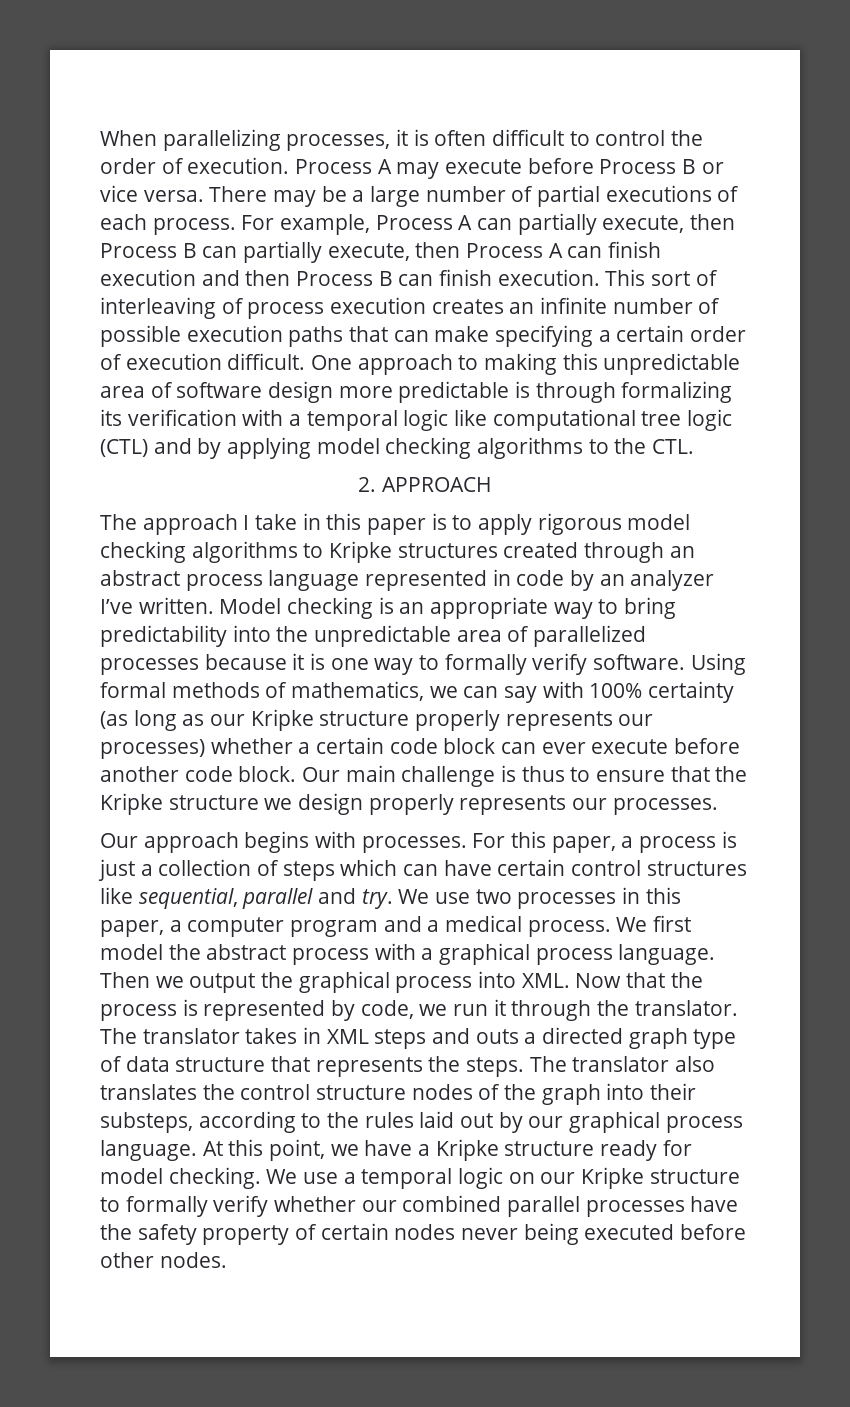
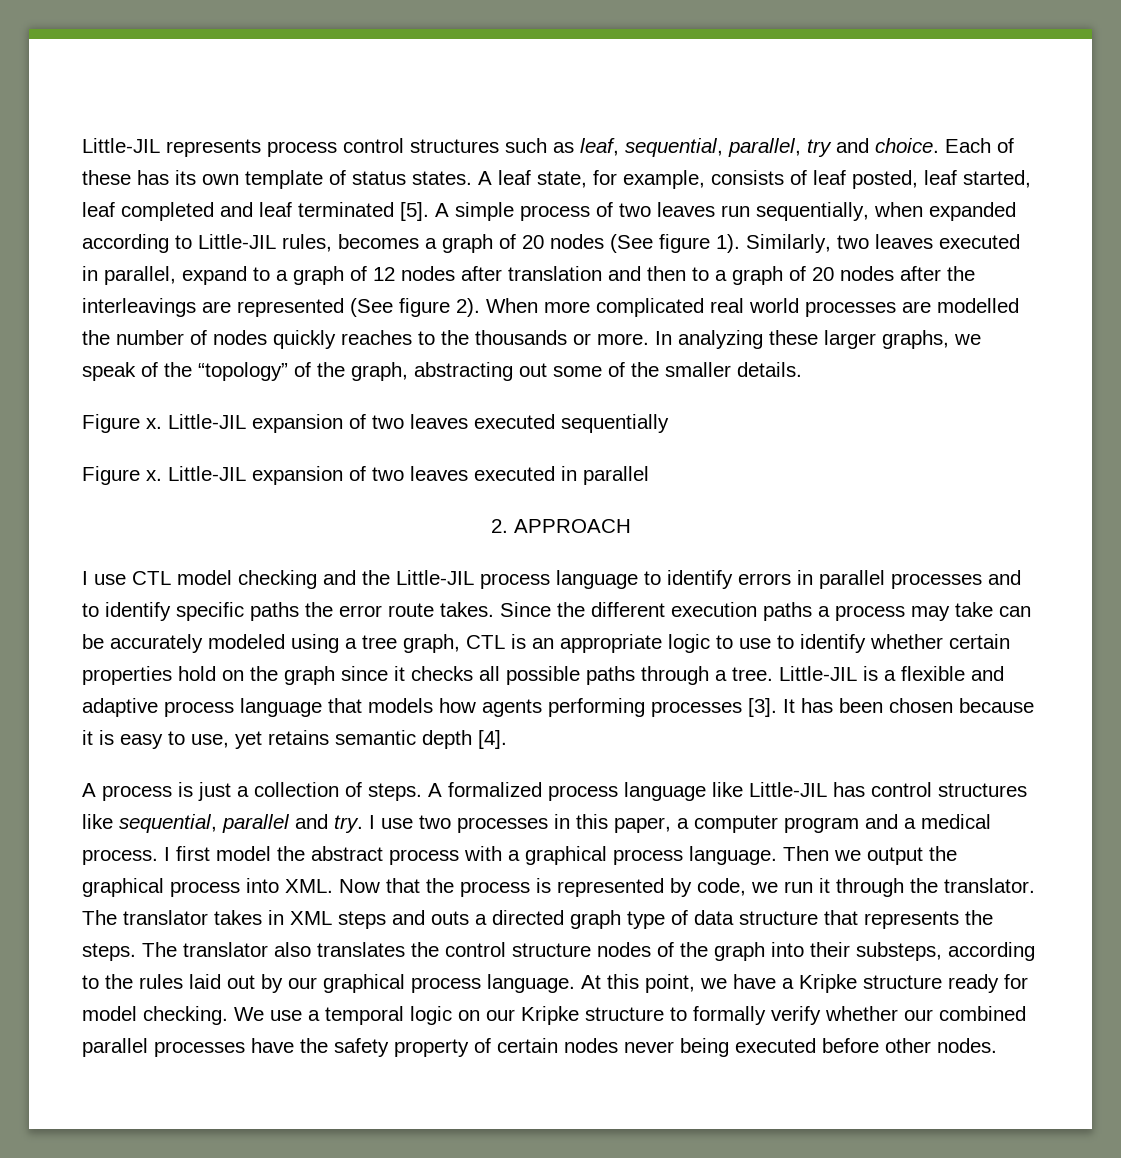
[100,129,704,151] [100,157,724,179] [100,185,740,207] [100,213,736,235] [100,241,662,263] [100,269,718,286] [100,297,721,319] [100,325,747,347] [100,353,741,375] [100,381,733,403] [100,409,733,431] [100,437,695,459] [358,477,492,492] [100,513,691,535] [100,541,695,563] [100,569,715,591] [100,597,677,619] [100,625,647,647] [100,653,746,675] [100,681,735,703] [100,709,654,731] [100,737,741,759] [100,765,748,787] [100,793,718,815] [100,831,634,853] When parallelizing processes, it is often difficult to control the order of execution. Process A may execute before Process B or vice versa. There may be a large number of partial executions of each process. For example, Process A can partially execute, then Process B can partially execute, then Process A can finish execution and then Process B can finish execution. This sort of interleaving of process execution creates an infinite number of possible execution paths that can make specifying a certain order of execution difficult. One approach to making this unpredictable area of software design more predictable is through formalizing its verification with a temporal logic like computational tree logic (CTL) and by applying model checking algorithms to the CTL. // 2. APPROACH // The approach I take in this paper is to apply rigorous model checking algorithms to Kripke structures created through an abstract process language represented in code by an analyzer I’ve written. Model checking is an appropriate way to bring predictability into the unpredictable area of parallelized processes because it is one way to formally verify software. Using formal methods of mathematics, we can say with 100% certainty (as long as our Kripke structure properly represents our processes) whether a certain code block can ever execute before another code block. Our main challenge is thus to ensure that the Kripke structure we design properly represents our processes. // Our approach begins with processes. For this paper, a -> [82,138,1014,157] [82,170,1031,189] [82,202,1016,221] [82,234,1020,253] [82,266,975,285] [82,298,1019,317] [82,330,981,349] [82,362,802,381] [82,414,669,433] [82,466,649,485] [490,519,631,533] [82,570,1021,589] [82,602,1031,621] [82,634,1010,653] [82,666,1004,685] [82,698,1034,717] [82,730,507,749] [82,783,96,797] Little-JIL represents process control structures such as leaf, sequential, parallel, try and choice. Each of these has its own template of status states. A leaf state, for example, consists of leaf posted, leaf started, leaf completed and leaf terminated [5]. A simple process of two leaves run sequentially, when expanded according to Little-JIL rules, becomes a graph of 20 nodes (See figure 1). Similarly, two leaves executed in parallel, expand to a graph of 12 nodes after translation and then to a graph of 20 nodes after the interleavings are represented (See figure 2). When more complicated real world processes are modelled the number of nodes quickly reaches to the thousands or more. In analyzing these larger graphs, we speak of the “topology” of the graph, abstracting out some of the smaller details. // Figure x. Little-JIL expansion of two leaves executed sequentially // Figure x. Little-JIL expansion of two leaves executed in parallel // 2. APPROACH // I use CTL model checking and the Little-JIL process language to identify errors in parallel processes and to identify specific paths the error route takes. Since the different execution paths a process may take can be accurately modeled using a tree graph, CTL is an appropriate logic to use to identify whether certain properties hold on the graph since it checks all possible paths through a tree. Little-JIL is a flexible and adaptive process language that models how agents performing processes [3]. It has been chosen because it is easy to use, yet retains semantic depth [4]. // A
[282,859,566,881] steps which can have certain -> [368,782,865,801] steps. A formalized process language like Little-JIL has
[398,889,430,904] We -> [369,815,375,829] I
[616,917,648,932] We -> [164,847,170,861] I

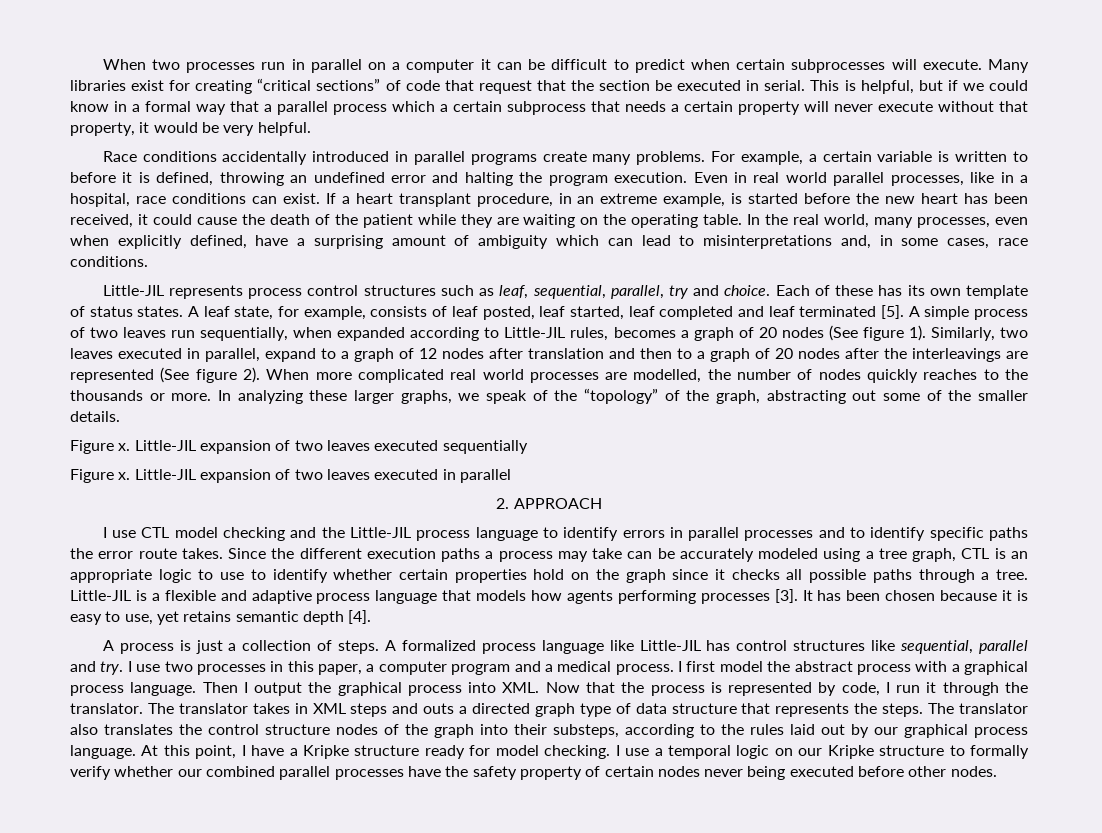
(82, 145) none -> [102,59,1030,73] [70,78,1028,94] [70,101,1028,115] [70,122,311,136] [102,151,1028,165] [70,172,1029,186] [70,193,1029,207] [70,214,1028,228] [70,235,1029,249] [70,256,148,267] When two processes run in parallel on a computer it can be difficult to predict when certain subprocesses will execute. Many libraries exist for creating “critical sections” of code that request that the section be executed in serial. This is helpful, but if we could know in a formal way that a parallel process which a certain subprocess that needs a certain property will never execute without that property, it would be very helpful. // Race conditions accidentally introduced in parallel programs create many problems. For example, a certain variable is written to before it is defined, throwing an undefined error and halting the program execution. Even in real world parallel processes, like in a hospital, race conditions can exist. If a heart transplant procedure, in an extreme example, is started before the new heart has been received, it could cause the death of the patient while they are waiting on the operating table. In the real world, many processes, even when explicitly defined, have a surprising amount of ambiguity which can lead to misinterpretations and, in some cases, race conditions. //
[937,298,1019,313] modelled -> [633,369,702,383] modelled,
[834,850,861,861] we -> [243,682,248,693] I
[751,882,778,893] we -> [885,682,890,693] I
[700,978,727,989] we -> [241,745,246,756] I
[234,1007,264,1021] We -> [615,745,620,756] I

